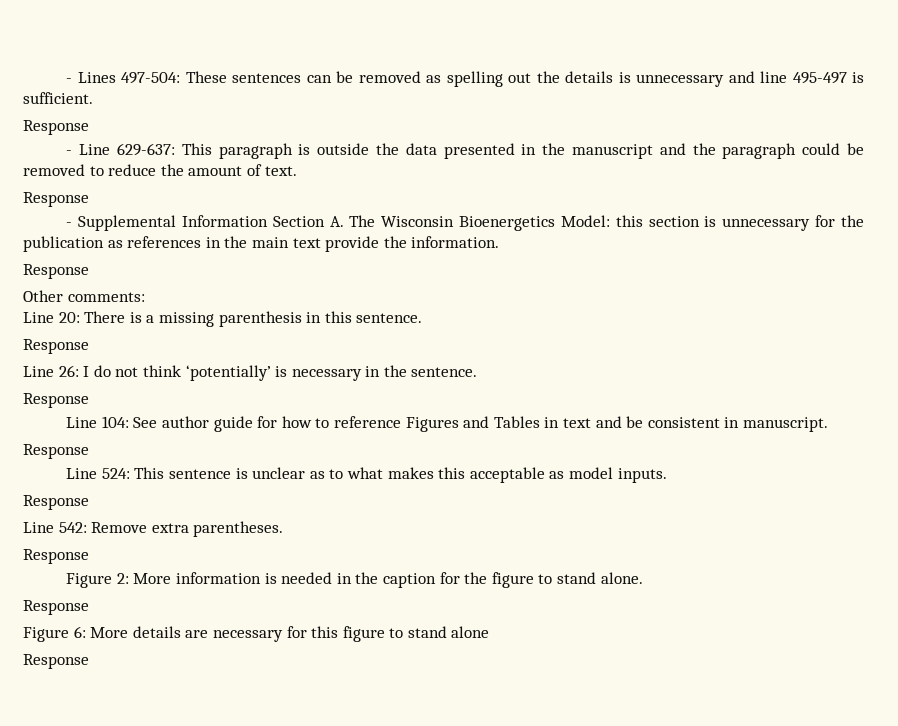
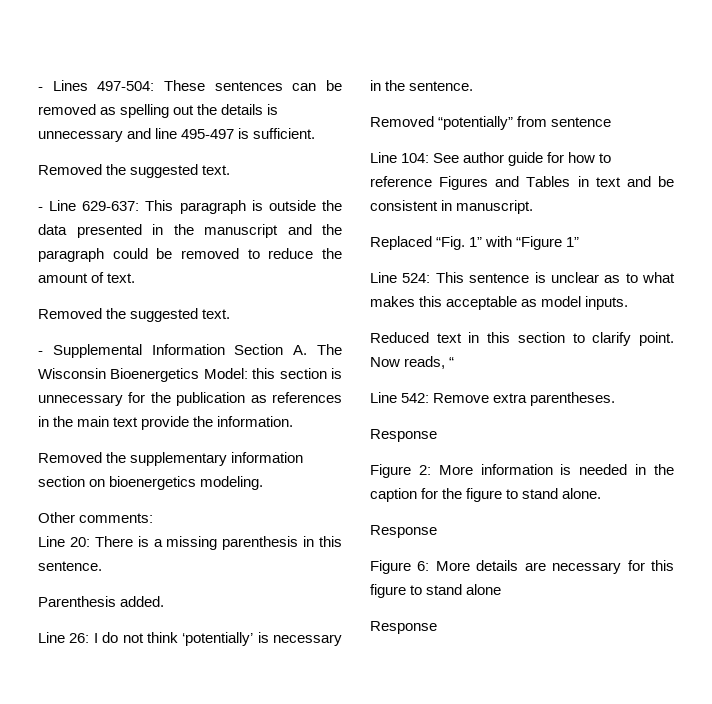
[23,120,89,135] Response -> [38,164,231,178] Removed the suggested text.
[23,192,89,207] Response -> [38,308,231,322] Removed the suggested text.
[23,264,89,279] Response -> [38,452,304,466] [38,476,264,490] Removed the supplementary information section on bioenergetics modeling.
[23,339,89,354] Response -> [38,596,165,607] Parenthesis added.
[23,393,89,408] Response -> [370,116,612,130] Removed “potentially” from sentence
[23,444,89,459] Response -> [370,236,580,250] Replaced “Fig. 1” with “Figure 1”
[23,495,89,510] Response -> [370,332,674,346] [370,356,455,369] Reduced text in this section to clarify point. Now reads, “

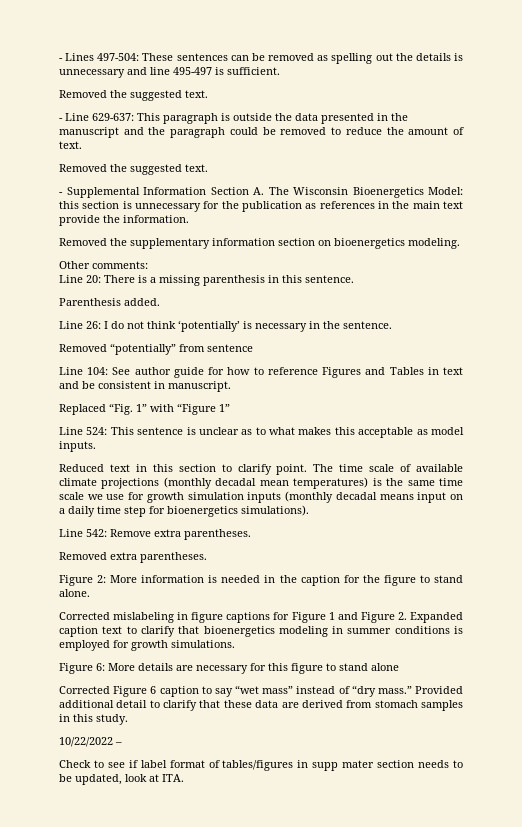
[370,356,455,369] Now reads, “ -> [313,464,464,472] [59,477,464,489] [59,491,464,503] [59,505,309,517] The time scale of available climate projections (monthly decadal mean temperatures) is the same time scale we use for growth simulation inputs (monthly decadal means input on a daily time step for bioenergetics simulations).
[370,429,437,442] Response -> [59,552,207,563] Removed extra parentheses.
[370,525,437,538] Response -> [59,612,463,623] [59,626,464,637] [59,640,235,651] Corrected mislabeling in figure captions for Figure 1 and Figure 2. Expanded caption text to clarify that bioenergetics modeling in summer conditions is employed for growth simulations.
[370,621,437,634] Response -> [59,685,463,697] [59,700,464,711] [59,714,128,725] [59,737,122,747] [59,760,463,771] [59,774,184,785] Corrected Figure 6 caption to say “wet mass” instead of “dry mass.” Provided additional detail to clarify that these data are derived from stomach samples in this study. // 10/22/2022 – // Check to see if label format of tables/figures in supp mater section needs to be updated, look at ITA.

